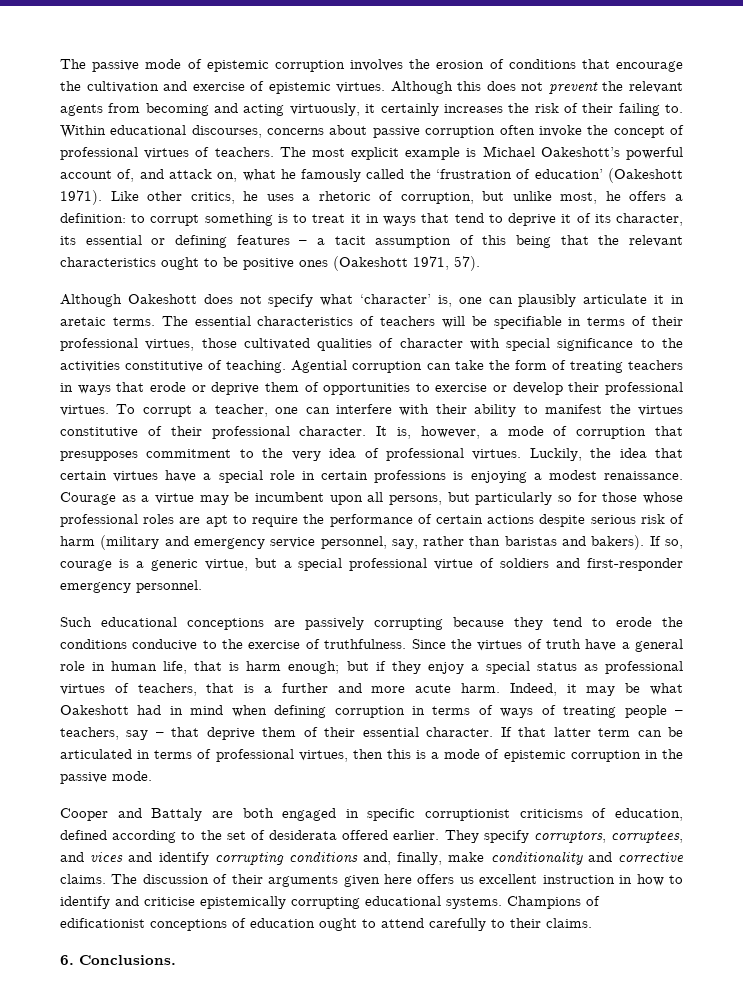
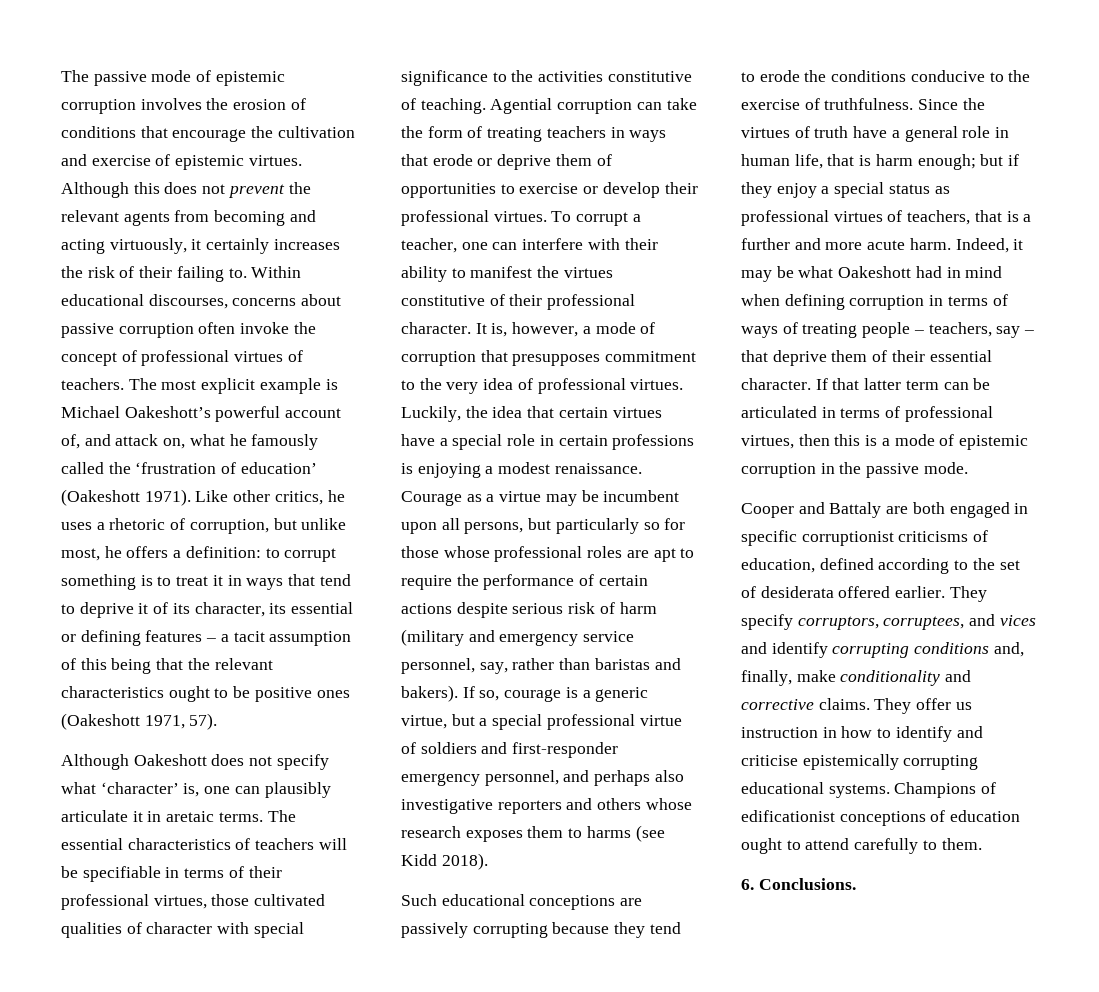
[136,580,202,593] personnel. -> [484,770,684,786] [401,798,692,814] [401,825,665,842] [401,853,488,870] personnel, and perhaps also investigative reporters and others whose research exposes them to harms (see Kidd 2018).
[111,874,538,887] The discussion of their arguments given here offers us excellent -> [874,698,972,714] They offer us
[510,918,592,928] their claims. -> [941,838,982,850] them.

